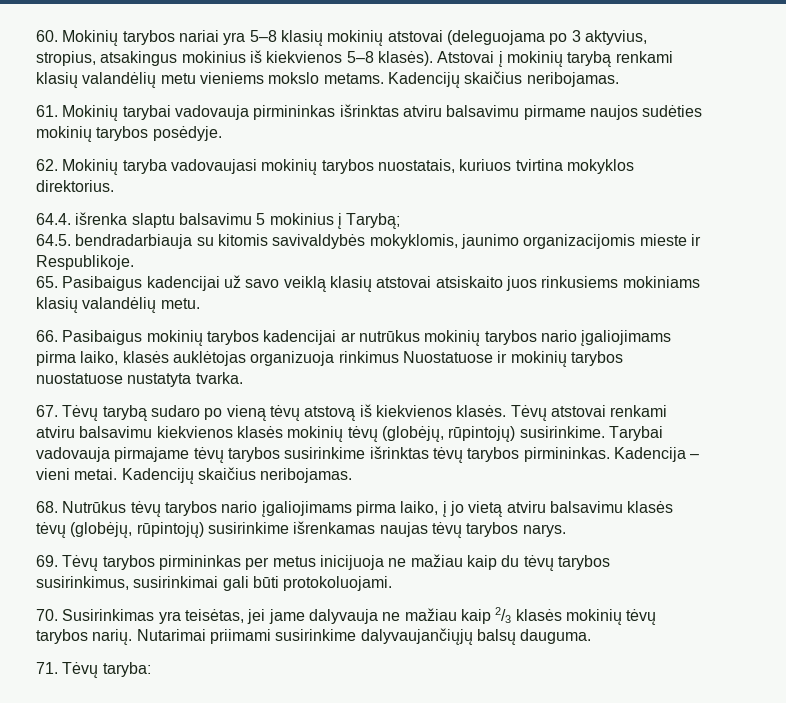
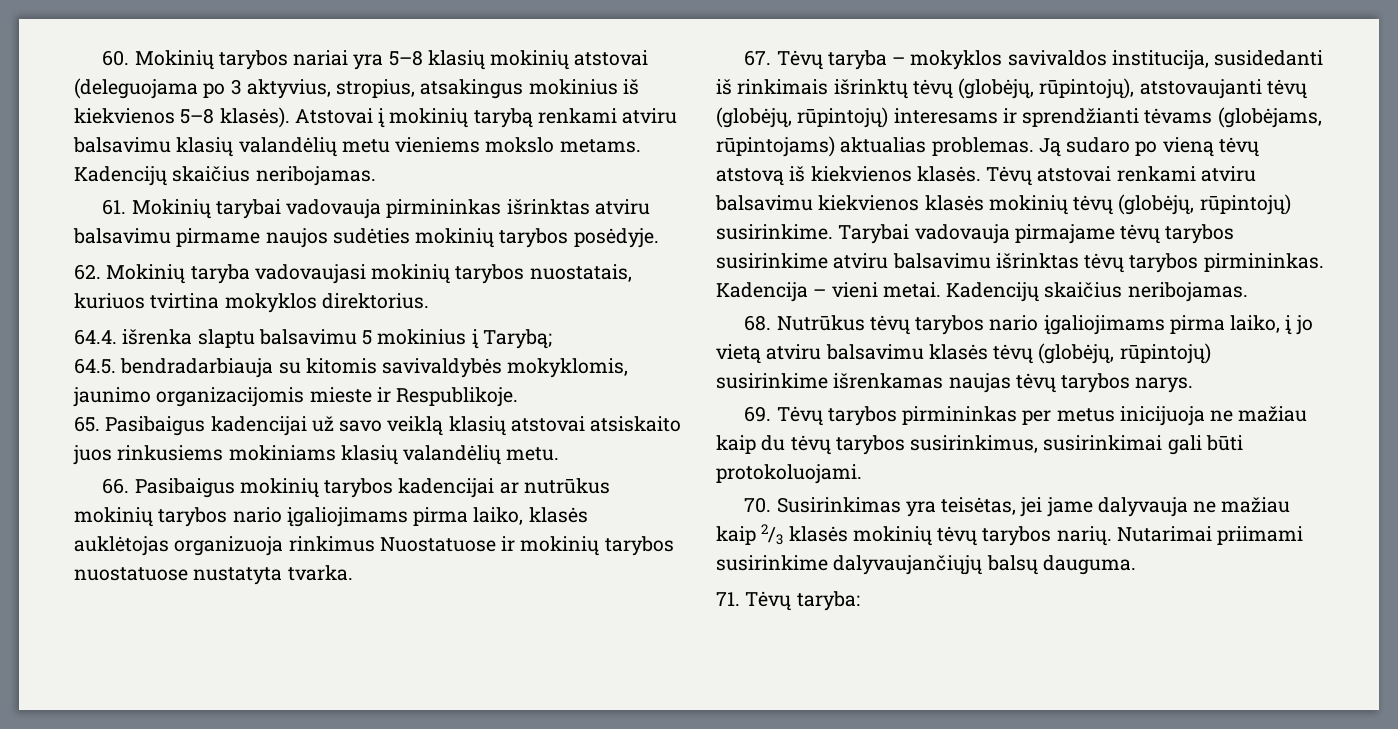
(673, 57) none -> [622,108,678,124] [73,137,171,153] atviru balsavimu
[102,405,147,421] tarybą -> [827,50,1324,70] [716,78,1307,99] [716,107,1322,128] [716,136,1061,157] taryba – mokyklos savivaldos institucija, susidedanti iš rinkimais išrinktų tėvų (globėjų, rūpintojų), atstovaujanti tėvų (globėjų, rūpintojų) interesams ir sprendžianti tėvams (globėjams, rūpintojams) aktualias problemas. Ją
(366, 453) none -> [833,253,991,269] atviru balsavimu

